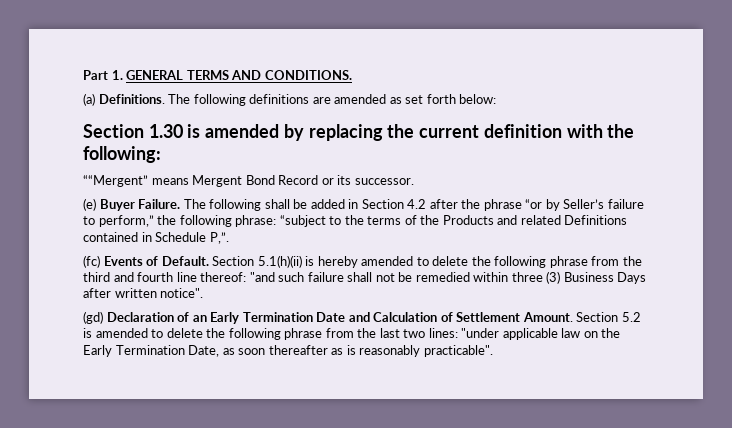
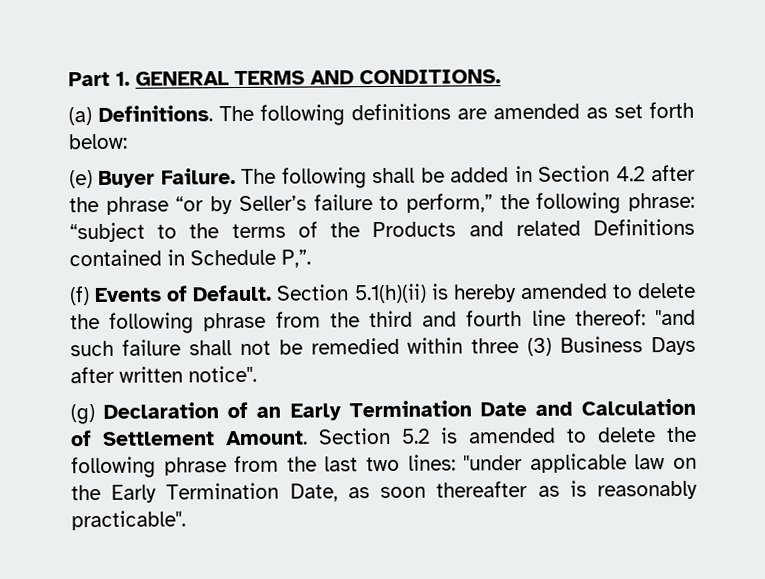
[83,124,635,141] [83,146,161,163] [83,175,414,187] // Section 1.30 is amended by replacing the current definition with the following: // ““Mergent” means Mergent Bond Record or its successor. -> (128, 141) none
[83,255,100,268] (fc) -> [69,286,90,306] (f)
[83,311,103,324] (gd) -> [70,404,95,425] (g)

